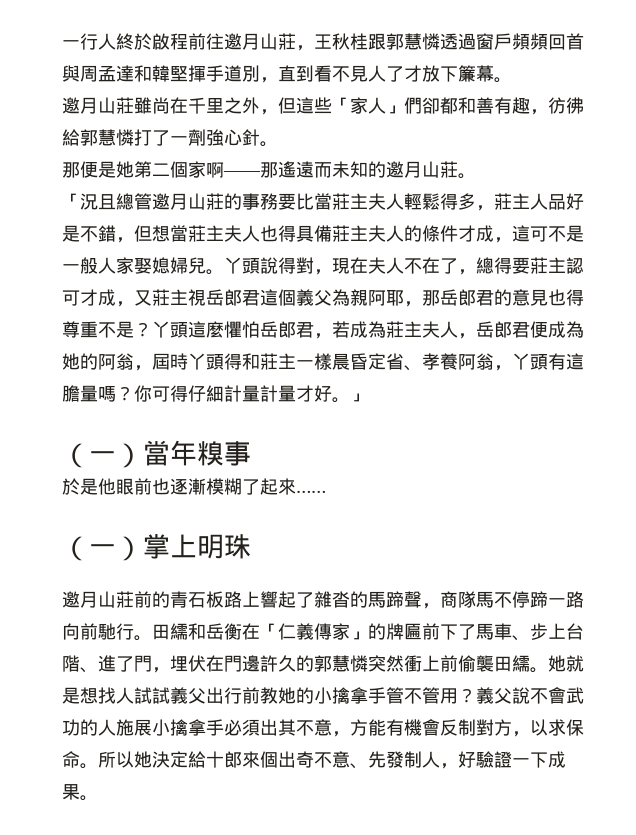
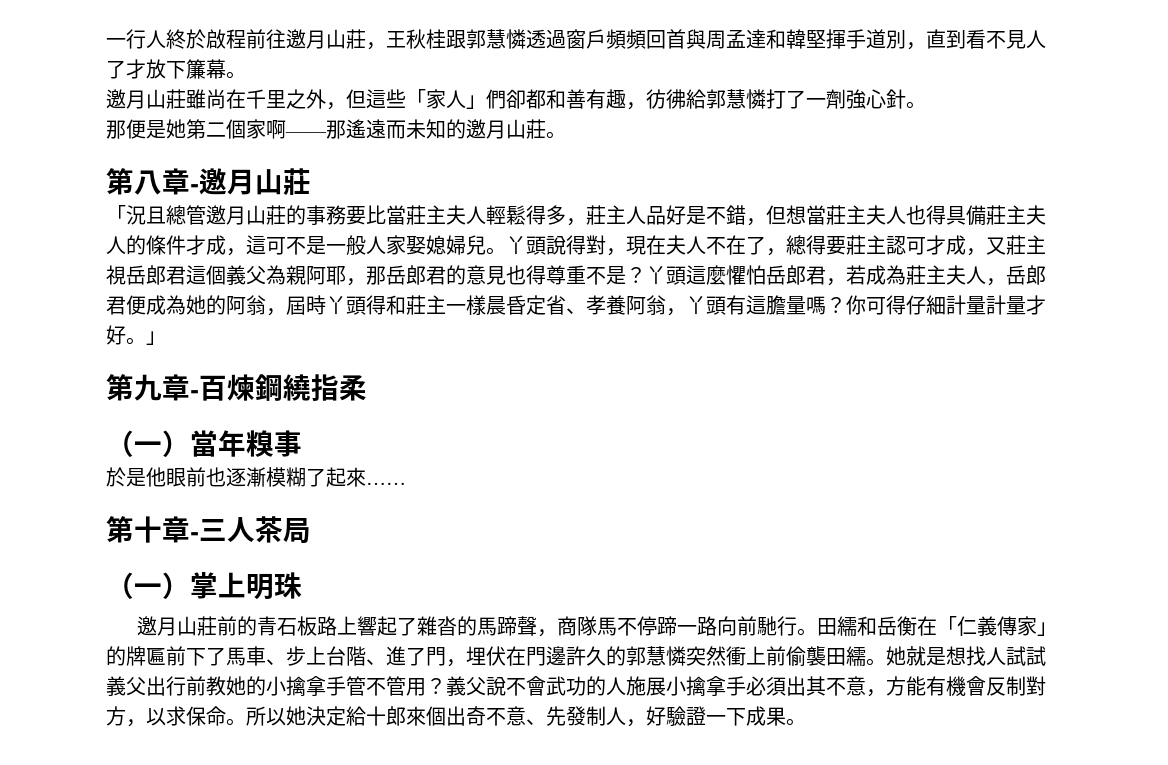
(476, 176) none -> [106,168,311,196] // 第八章-邀月山莊
(368, 397) none -> [106,374,367,401] // 第九章-百煉鋼繞指柔
(326, 491) none -> [106,516,311,544] // 第十章-三人茶局

